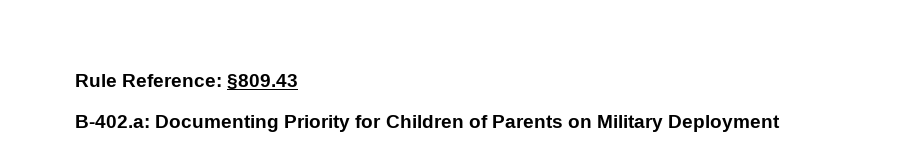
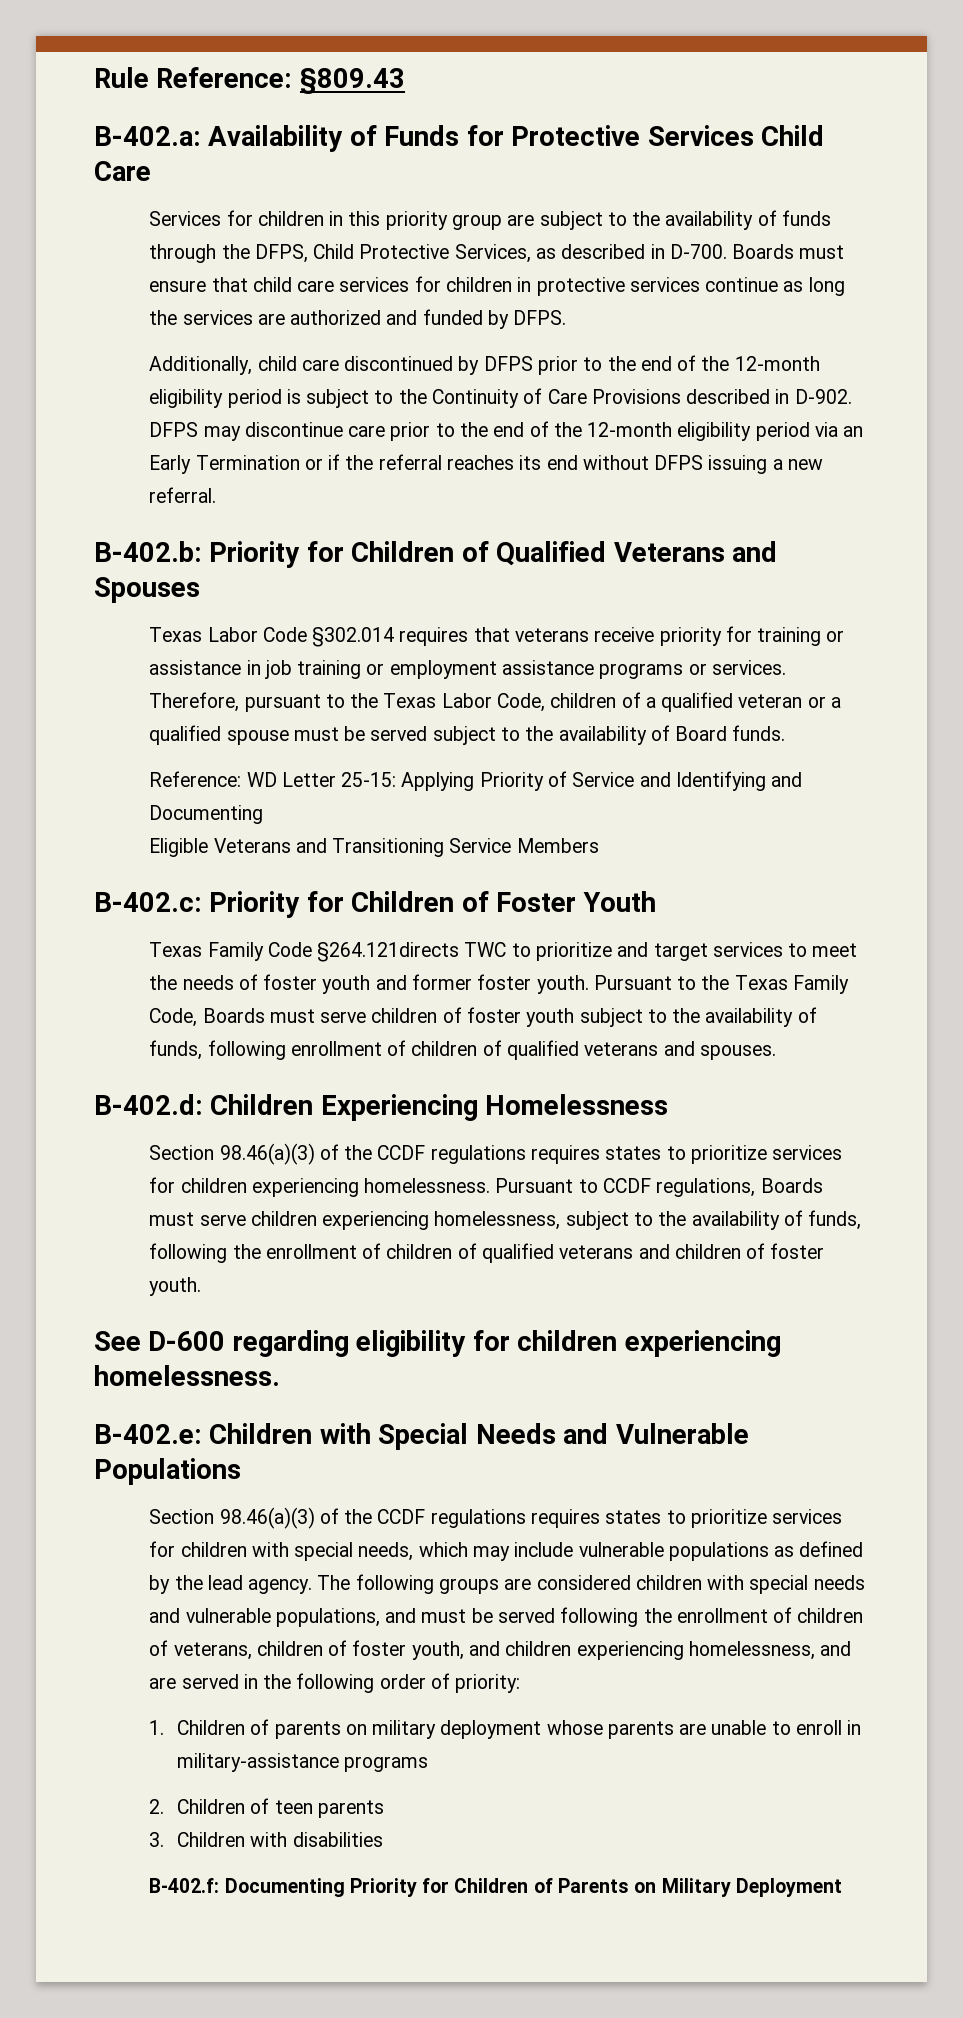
(150, 121) none -> [208,125,824,152] [94,161,151,181] [149,210,831,230] [149,244,845,263] [149,276,845,296] [149,309,567,329] [149,355,820,375] [149,388,852,408] [149,421,864,441] [149,454,823,474] [149,487,217,503] [94,541,777,568] [94,577,200,603] [149,626,845,647] [149,660,786,679] [149,692,841,712] [149,725,786,745] [149,771,803,791] [149,805,264,824] [149,838,599,857] [94,891,656,918] [149,942,858,962] [149,974,849,994] [149,1007,817,1027] [149,1040,776,1060] [94,1094,669,1121] [149,1143,843,1165] [149,1177,823,1197] [149,1210,862,1230] [149,1243,825,1263] [149,1277,202,1296] [94,1330,781,1357] [94,1365,280,1386] [94,1423,749,1450] [94,1458,241,1485] [149,1507,843,1529] [149,1541,864,1561] [149,1574,865,1594] [149,1607,864,1627] [149,1640,852,1660] [149,1673,521,1693] [149,1719,862,1739] [177,1753,429,1772] [149,1798,384,1818] [149,1832,383,1847] [149,1878,220,1893] Availability of Funds for Protective Services Child Care // Services for children in this priority group are subject to the availability of funds through the DFPS, Child Protective Services, as described in D-700. Boards must ensure that child care services for children in protective services continue as long the services are authorized and funded by DFPS. // Additionally, child care discontinued by DFPS prior to the end of the 12-month eligibility period is subject to the Continuity of Care Provisions described in D-902. DFPS may discontinue care prior to the end of the 12-month eligibility period via an Early Termination or if the referral reaches its end without DFPS issuing a new referral. // B-402.b: Priority for Children of Qualified Veterans and Spouses // Texas Labor Code §302.014 requires that veterans receive priority for training or assistance in job training or employment assistance programs or services. Therefore, pursuant to the Texas Labor Code, children of a qualified veteran or a qualified spouse must be served subject to the availability of Board funds. // Reference: WD Letter 25-15: Applying Priority of Service and Identifying and Documenting // Eligible Veterans and Transitioning Service Members // B-402.c: Priority for Children of Foster Youth // Texas Family Code §264.121directs TWC to prioritize and target services to meet the needs of foster youth and former foster youth. Pursuant to the Texas Family Code, Boards must serve children of foster youth subject to the availability of funds, following enrollment of children of qualified veterans and spouses. // B-402.d: Children Experiencing Homelessness // Section 98.46(a)(3) of the CCDF regulations requires states to prioritize services for children experiencing homelessness. Pursuant to CCDF regulations, Boards must serve children experiencing homelessness, subject to the availability of funds, following the enrollment of children of qualified veterans and children of foster youth. // See D-600 regarding eligibility for children experiencing homelessness. // B-402.e: Children with Special Needs and Vulnerable Populations // Section 98.46(a)(3) of the CCDF regulations requires states to prioritize services for children with special needs, which may include vulnerable populations as defined by the lead agency. The following groups are considered children with special needs and vulnerable populations, and must be served following the enrollment of children of veterans, children of foster youth, and children experiencing homelessness, and are served in the following order of priority: // 1. Children of parents on military deployment whose parents are unable to enroll in military-assistance programs // 2. Children of teen parents // 3. Children with disabilities // B-402.f:

